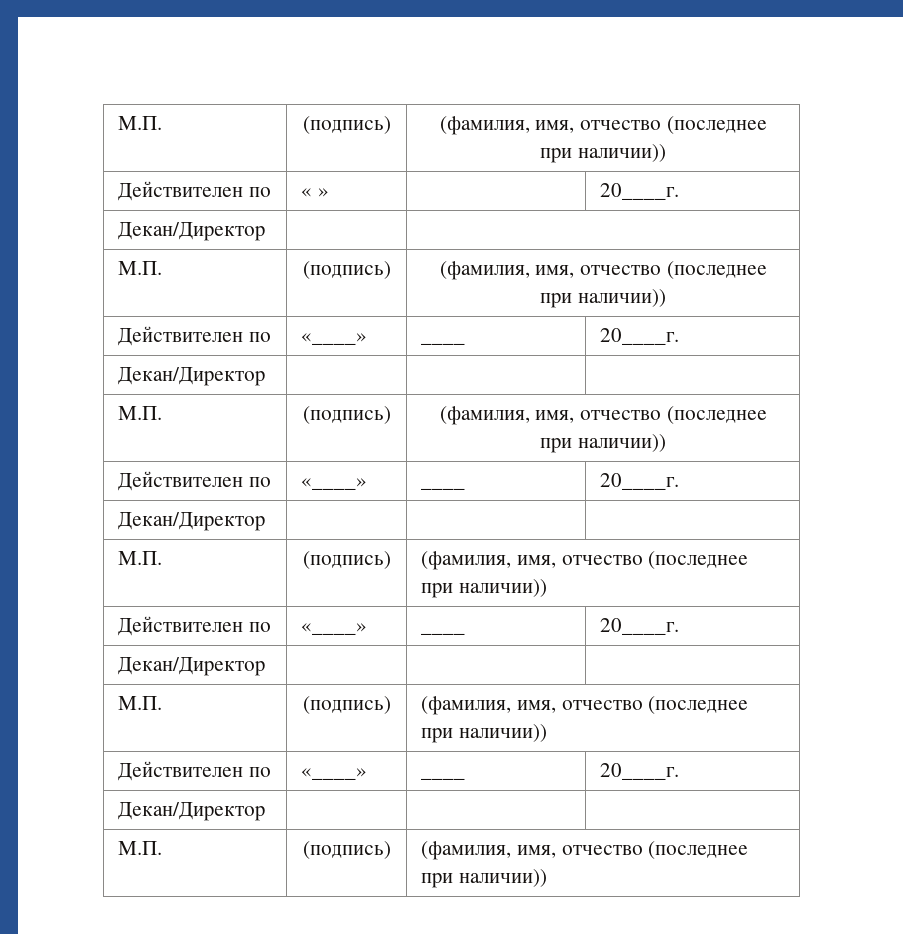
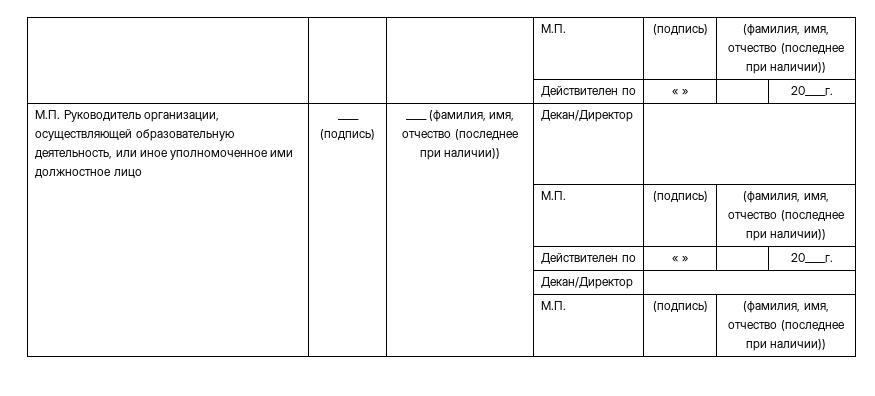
[118,116,163,130] [302,116,391,134] [439,116,767,135] [540,144,666,163] [118,181,272,201] [301,188,330,197] [600,183,680,200] [118,222,266,241] [118,261,163,275] [302,261,391,279] [439,261,767,280] [540,289,666,308] [118,326,272,346] [301,333,368,345] [421,342,466,345] [600,328,680,345] [118,367,266,386] [118,406,163,420] [302,406,391,424] [439,406,767,425] [540,434,666,453] [118,471,272,491] [301,478,368,490] [421,487,466,490] [600,473,680,490] [118,512,266,531] [118,551,163,565] [302,551,391,569] [421,551,749,570] [421,579,548,598] [118,616,272,636] [301,623,368,635] [421,632,466,635] [600,618,680,635] [118,657,266,676] [118,696,163,710] [302,696,391,714] [421,696,749,715] [421,724,548,743] [118,761,272,781] [301,768,368,780] [421,777,466,780] [600,763,680,780] [118,802,266,821] [118,841,163,855] [302,841,391,859] [421,841,749,860] [421,869,548,888] М.П. | (подпись) | (фамилия, имя, отчество (последнее при наличии)) // Действителен по | « » | | 20____г. // Декан/Директор | | // М.П. | (подпись) | (фамилия, имя, отчество (последнее при наличии)) // Действителен по | «____» | ____ | 20____г. // Декан/Директор | | | // М.П. | (подпись) | (фамилия, имя, отчество (последнее при наличии)) // Действителен по | «____» | ____ | 20____г. // Декан/Директор | | | // М.П. | (подпись) | (фамилия, имя, отчество (последнее при наличии)) // Действителен по | «____» | ____ | 20____г. // Декан/Директор | | | // М.П. | (подпись) | (фамилия, имя, отчество (последнее при наличии)) // Действителен по | «____» | ____ | 20____г. // Декан/Директор | | | // М.П. | (подпись) | (фамилия, имя, отчество (последнее при наличии)) -> [541,24,567,33] [652,24,708,35] [743,24,829,36] [728,43,845,54] [745,62,827,74] [541,86,636,97] [672,89,688,95] [791,86,833,96] [35,110,219,122] [35,129,234,141] [35,150,294,160] [35,169,142,178] [337,119,359,120] [320,129,375,140] [405,110,515,122] [402,129,519,140] [419,148,501,160] [541,110,634,122] [541,191,567,200] [652,191,708,202] [743,191,829,203] [728,210,845,221] [745,229,827,241] [541,253,636,264] [672,256,688,262] [791,253,833,263] [541,277,634,289] [541,301,567,310] [652,301,708,312] [743,301,829,313] [728,320,845,331] [745,339,827,351] | | | М.П. | (подпись) | (фамилия, имя, отчество (последнее при наличии)) // | | | Действителен по | « » | | 20____г. // М.П. Руководитель организации, осуществляющей образовательную деятельность, или иное уполномоченное ими должностное лицо | ____ (подпись) | ____ (фамилия, имя, отчество (последнее при наличии)) | Декан/Директор | // | | | М.П. | (подпись) | (фамилия, имя, отчество (последнее при наличии)) // | | | Действителен по | « » | | 20____г. // | | | Декан/Директор | // | | | М.П. | (подпись) | (фамилия, имя, отчество (последнее при наличии))

